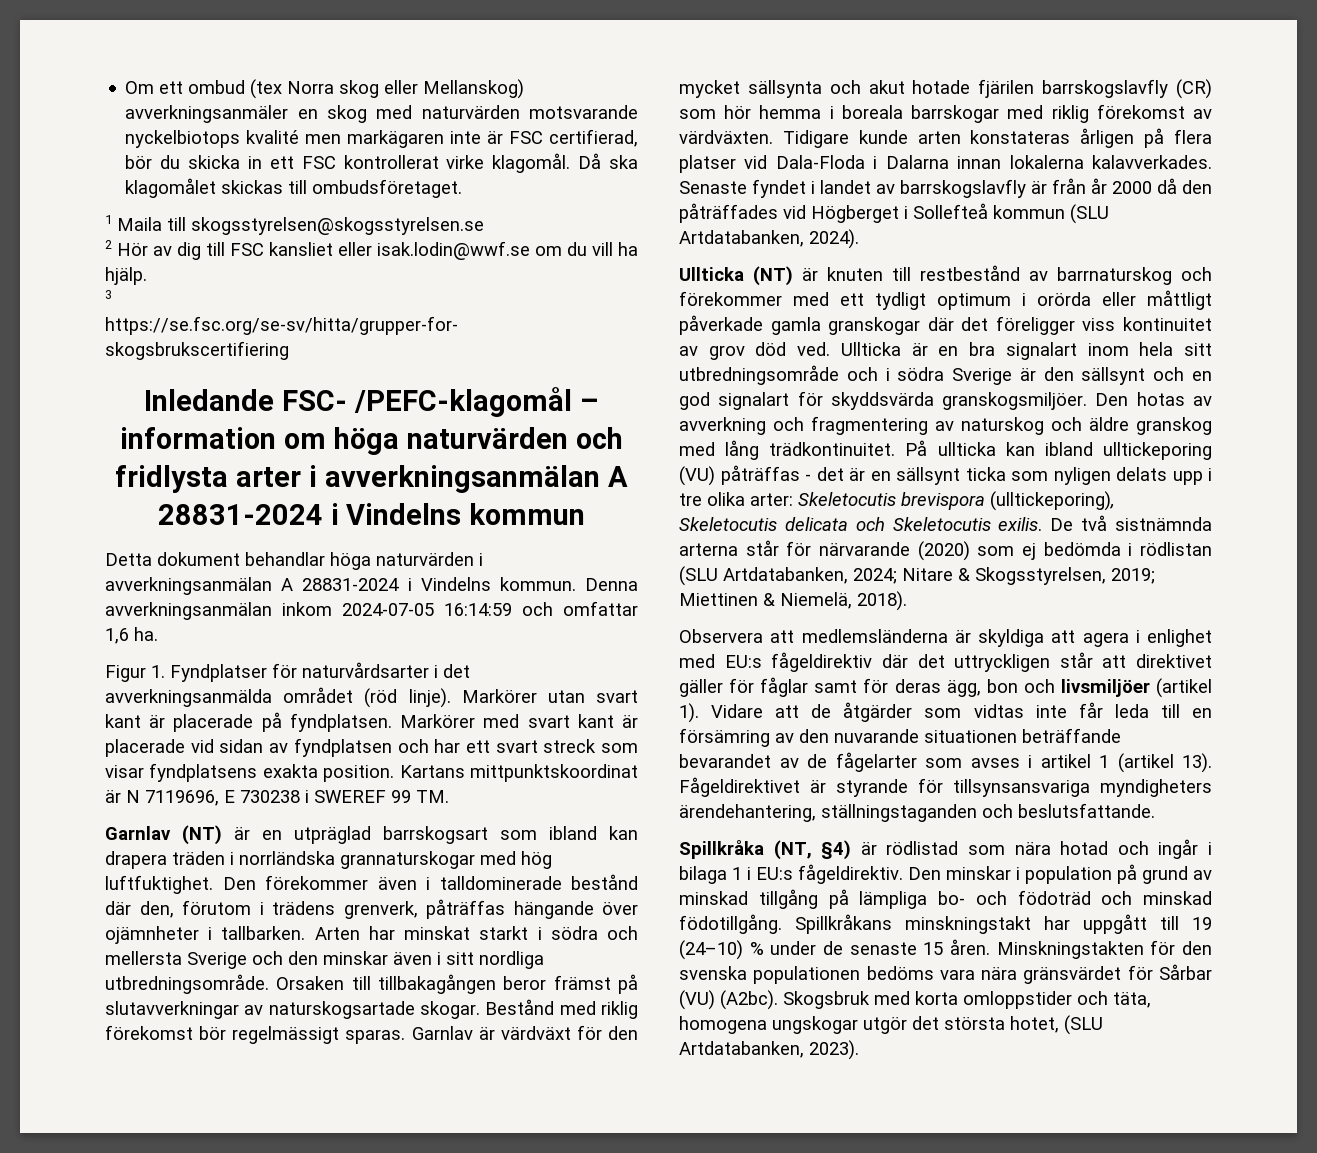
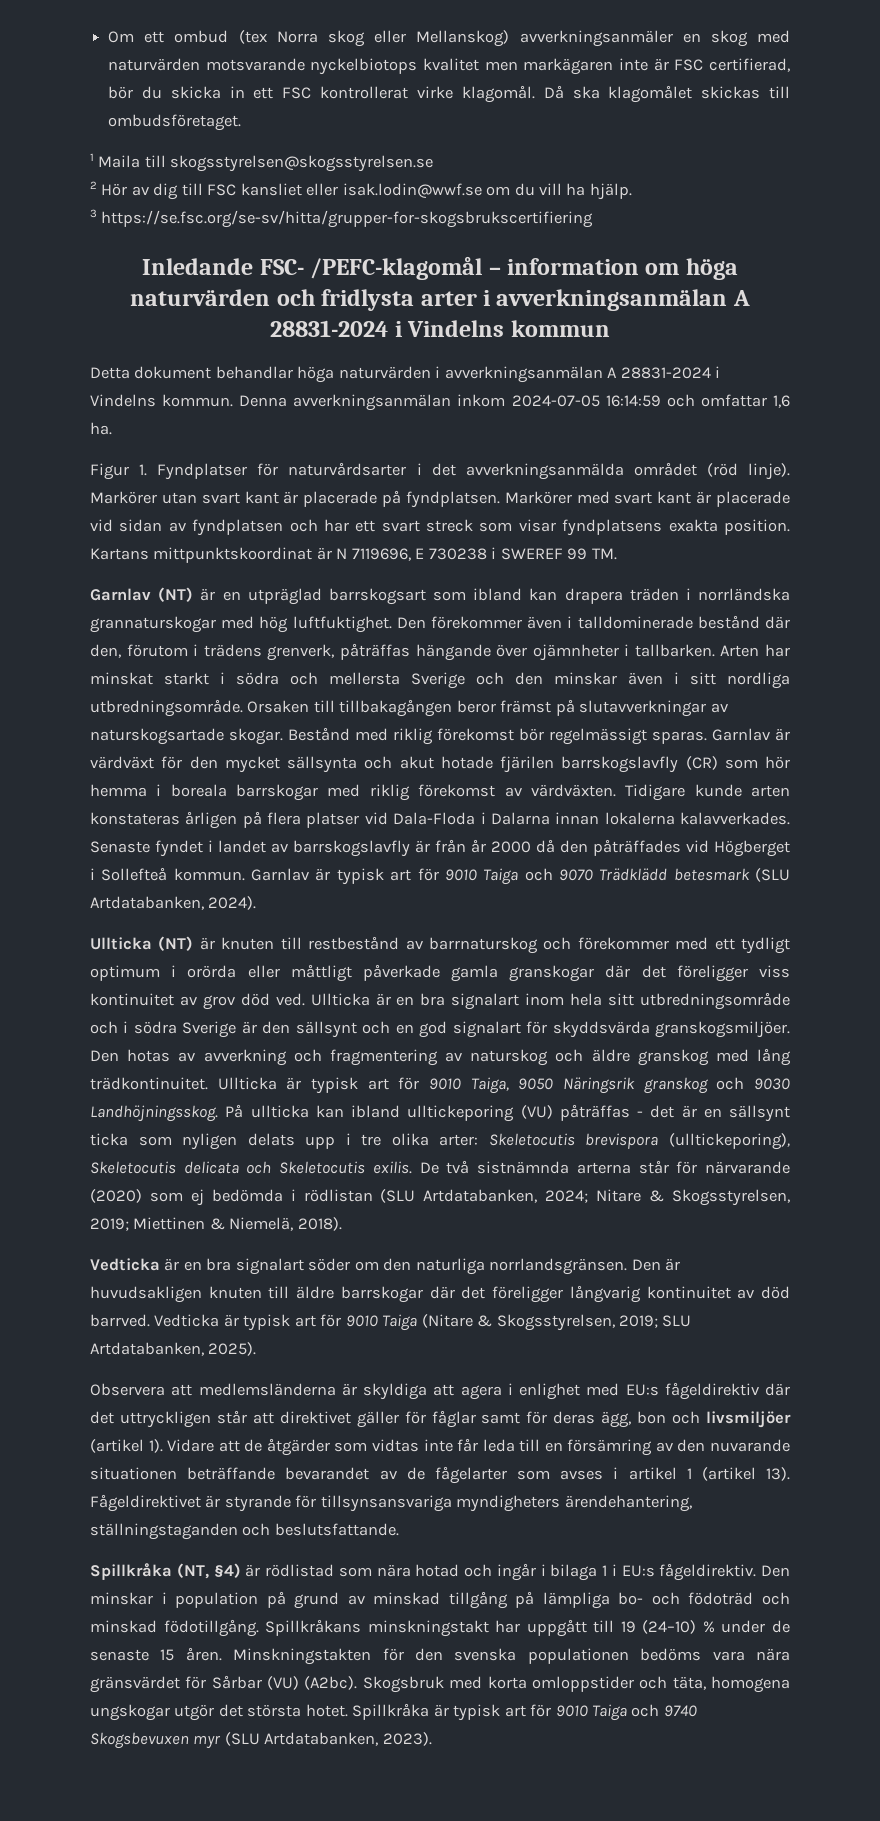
[246,130,300,144] kvalité -> [423,58,480,71] kvalitet
[993,205,1065,219] kommun -> [173,868,750,885] kommun. Garnlav är typisk art för 9010 Taiga och 9070 Trädklädd betesmark
(896, 449) none -> [217,1077,790,1094] [90,1105,218,1122] Ullticka är typisk art för 9010 Taiga, 9050 Näringsrik granskog och 9030 Landhöjningsskog.
(907, 601) none -> [90,1258,681,1275] [90,1285,791,1303] [90,1314,692,1331] [90,1342,257,1356] // Vedticka är en bra signalart söder om den naturliga norrlandsgränsen. Den är huvudsakligen knuten till äldre barrskogar där det föreligger långvarig kontinuitet av död barrved. Vedticka är typisk art för 9010 Taiga (Nitare & Skogsstyrelsen, 2019; SLU Artdatabanken, 2025).
[1010,1016,1059,1033] hotet, -> [305,1703,697,1721] [90,1732,222,1749] hotet. Spillkråka är typisk art för 9010 Taiga och 9740 Skogsbevuxen myr

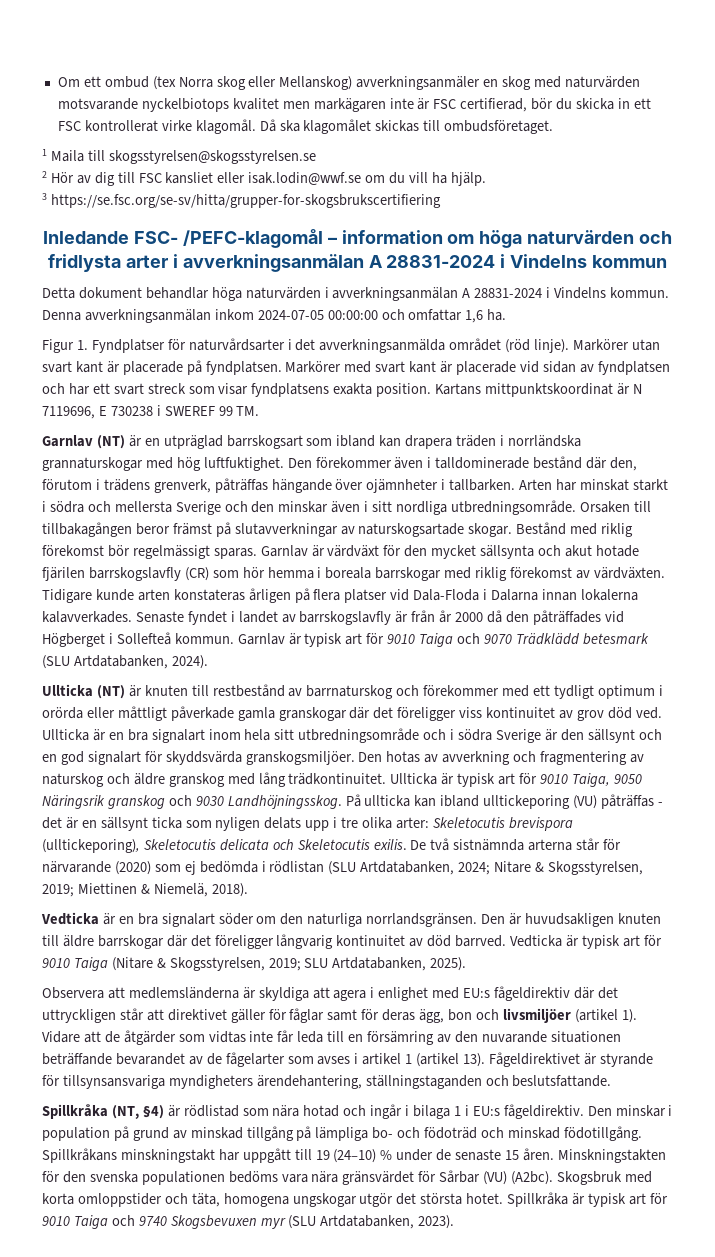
[605,395,661,407] 16:14:59 -> [327,310,378,320] 00:00:00

